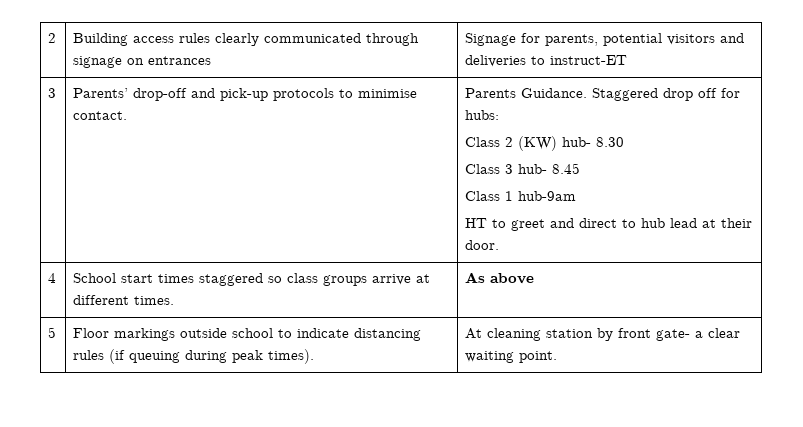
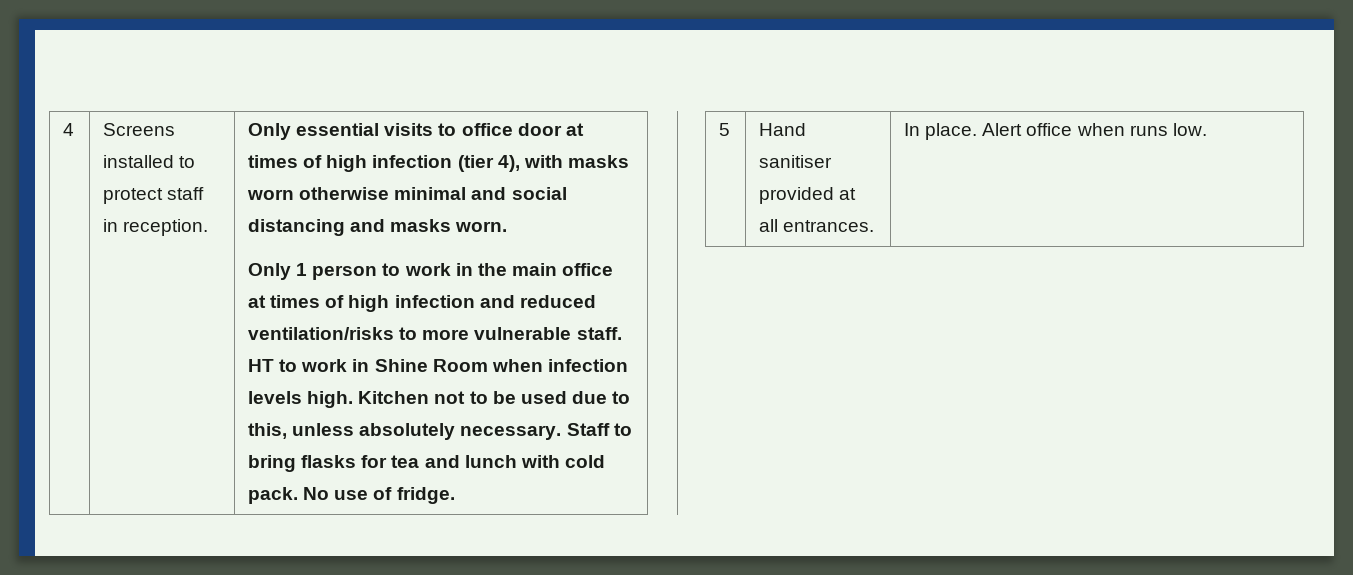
[48,33,57,43] [73,33,420,46] [73,56,212,68] [465,33,745,46] [465,55,628,67] [48,88,57,98] [73,88,418,101] [73,111,128,120] [465,88,741,101] [465,110,500,120] [465,136,625,151] [465,163,581,174] [465,191,577,201] [465,218,753,231] [465,240,500,250] [48,273,57,283] [73,273,431,286] [73,295,175,305] [465,272,535,284] [48,327,57,338] [73,328,422,341] [73,349,315,364] [465,328,741,341] [465,351,558,363] 2 | Building access rules clearly communicated through signage on entrances | Signage for parents, potential visitors and deliveries to instruct-ET // 3 | Parents’ drop-off and pick-up protocols to minimise contact. | Parents Guidance. Staggered drop off for hubs: // Class 2 (KW) hub- 8.30 // Class 3 hub- 8.45 // Class 1 hub-9am // HT to greet and direct to hub lead at their door. // 4 | School start times staggered so class groups arrive at different times. | As above // 5 | Floor markings outside school to indicate distancing rules (if queuing during peak times). | At cleaning station by front gate- a clear waiting point. -> [63,123,75,136] [103,123,176,136] [103,155,196,168] [103,187,205,204] [103,219,209,236] [248,123,584,140] [248,155,629,172] [247,187,567,200] [248,219,508,236] [248,263,614,280] [248,295,596,312] [248,327,622,340] [248,359,628,372] [248,391,631,408] [248,423,632,440] [248,455,605,472] [248,487,455,504] [719,123,731,136] [759,123,807,136] [759,155,833,168] [759,187,857,204] [759,219,875,232] [904,123,1207,140] 4 | Screens installed to protect staff in reception. | Only essential visits to office door at times of high infection (tier 4), with masks worn otherwise minimal and social distancing and masks worn. // Only 1 person to work in the main office at times of high infection and reduced ventilation/risks to more vulnerable staff. HT to work in Shine Room when infection levels high. Kitchen not to be used due to this, unless absolutely necessary. Staff to bring flasks for tea and lunch with cold pack. No use of fridge. // 5 | Hand sanitiser provided at all entrances. | In place. Alert office when runs low.

